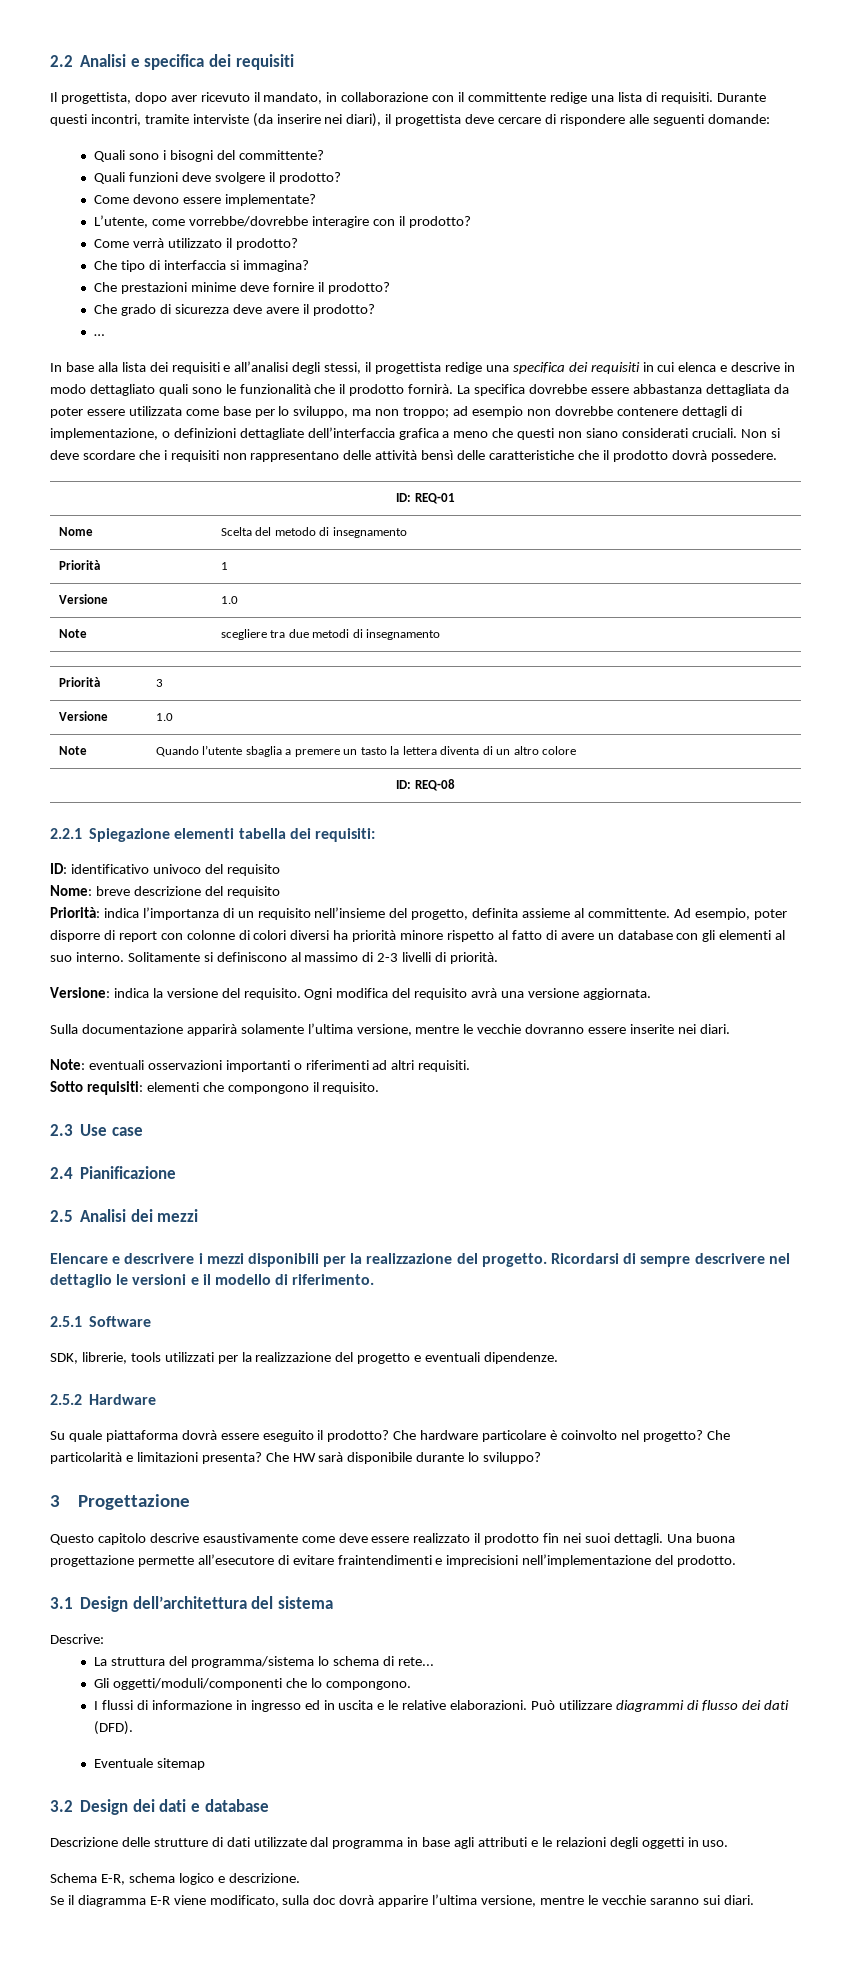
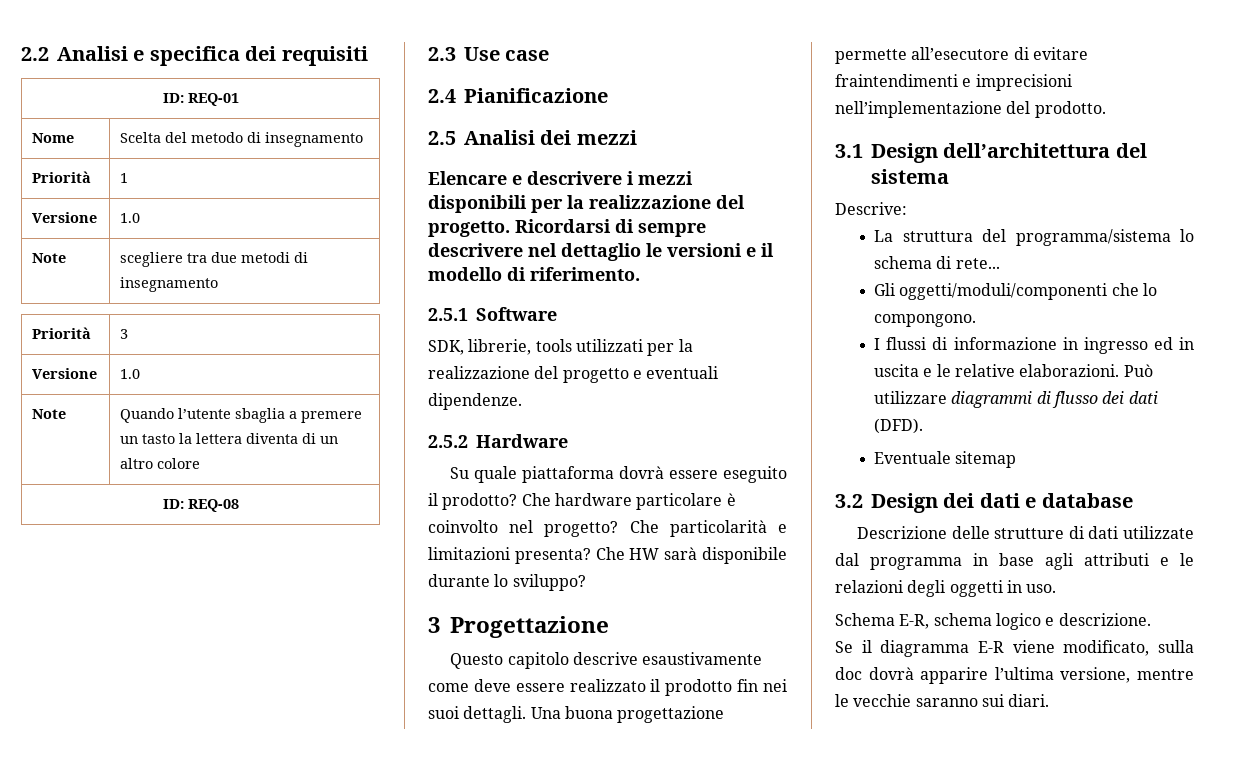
[50,92,766,104] [50,113,770,127] [94,150,324,162] [94,172,341,184] [94,194,316,206] [94,215,471,228] [94,238,298,250] [94,260,309,272] [94,282,390,294] [94,304,375,316] [94,334,105,336] [50,361,796,374] [50,384,789,396] [50,406,742,418] [50,427,780,440] [50,450,777,462] // Il progettista, dopo aver ricevuto il mandato, in collaborazione con il committente redige una lista di requisiti. Durante questi incontri, tramite interviste (da inserire nei diari), il progettista deve cercare di rispondere alle seguenti domande: // Quali sono i bisogni del committente? // Quali funzioni deve svolgere il prodotto? // Come devono essere implementate? // L’utente, come vorrebbe/dovrebbe interagire con il prodotto? // Come verrà utilizzato il prodotto? // Che tipo di interfaccia si immagina? // Che prestazioni minime deve fornire il prodotto? // Che grado di sicurezza deve avere il prodotto? // … // In base alla lista dei requisiti e all’analisi degli stessi, il progettista redige una specifica dei requisiti in cui elenca e descrive in modo dettagliato quali sono le funzionalità che il prodotto fornirà. La specifica dovrebbe essere abbastanza dettagliata da poter essere utilizzata come base per lo sviluppo, ma non troppo; ad esempio non dovrebbe contenere dettagli di implementazione, o definizioni dettagliate dell’interfaccia grafica a meno che questi non siano considerati cruciali. Non si deve scordare che i requisiti non rappresentano delle attività bensì delle caratteristiche che il prodotto dovrà possedere. -> (368, 56) none
[50,828,375,842] [50,863,280,876] [50,885,280,898] [50,907,787,920] [50,930,786,942] [50,952,499,964] [50,987,651,1000] [50,1023,730,1036] [50,1059,471,1072] [50,1081,380,1095] // 2.2.1 Spiegazione elementi tabella dei requisiti: // ID: identificativo univoco del requisito // Nome: breve descrizione del requisito // Priorità: indica l’importanza di un requisito nell’insieme del progetto, definita assieme al committente. Ad esempio, poter disporre di report con colonne di colori diversi ha priorità minore rispetto al fatto di avere un database con gli elementi al suo interno. Solitamente si definiscono al massimo di 2-3 livelli di priorità. // Versione: indica la versione del requisito. Ogni modifica del requisito avrà una versione aggiornata. // Sulla documentazione apparirà solamente l’ultima versione, mentre le vecchie dovranno essere inserite nei diari. // Note: eventuali osservazioni importanti o riferimenti ad altri requisiti. // Sotto requisiti: elementi che compongono il requisito. -> (239, 505) none

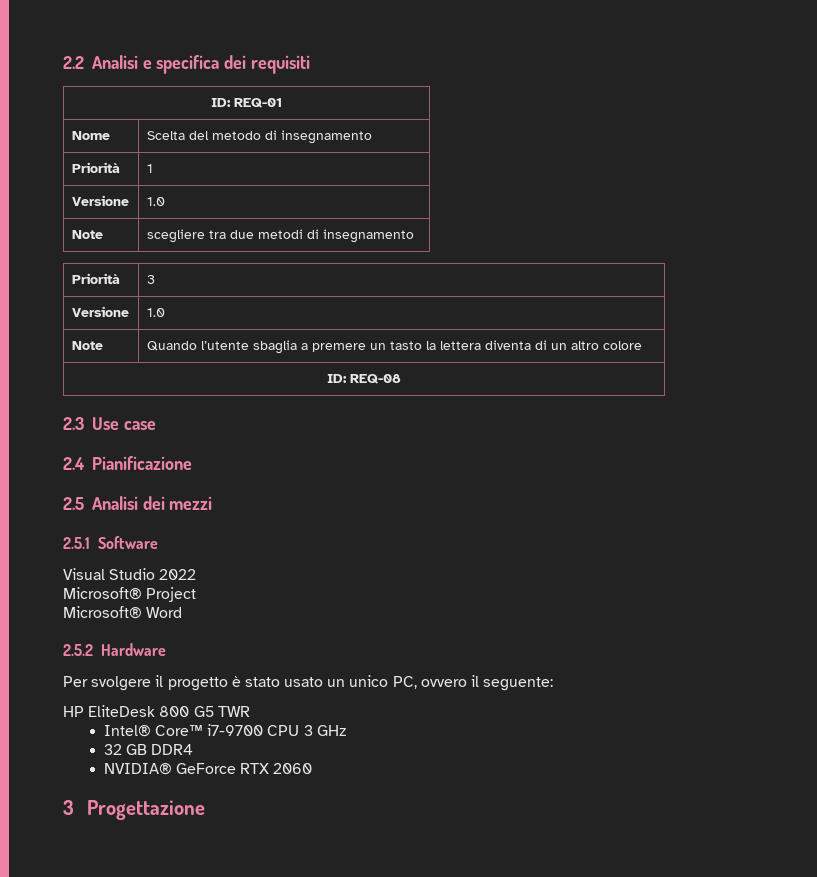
[428,171,693,185] [428,195,745,213] [428,219,706,237] [428,243,774,261] [428,267,640,281] [428,307,557,321] [428,339,693,356] [428,366,719,383] [428,393,522,410] [428,434,568,448] [450,466,787,483] [428,493,736,510] [428,520,787,537] [428,547,787,564] [428,574,586,591] [428,616,609,638] [450,652,763,669] [428,679,787,696] [428,706,725,723] [835,47,1088,64] [835,74,1072,91] [835,101,1106,118] [835,143,1147,163] [871,169,949,184] [835,202,907,215] [874,229,1194,246] [874,256,1000,269] [874,283,1158,300] [874,314,977,327] [874,337,1194,354] [874,364,1153,377] [874,391,1158,408] [874,418,924,434] [874,451,1017,468] [835,493,1133,513] [857,526,1194,539] [835,553,1194,570] [835,580,1057,597] [835,613,1151,630] [835,640,1194,657] [835,667,1194,684] [835,694,1050,707] Elencare e descrivere i mezzi disponibili per la realizzazione del progetto. Ricordarsi di sempre descrivere nel dettaglio le versioni e il modello di riferimento. // 2.5.1 Software // SDK, librerie, tools utilizzati per la realizzazione del progetto e eventuali dipendenze. // 2.5.2 Hardware // Su quale piattaforma dovrà essere eseguito il prodotto? Che hardware particolare è coinvolto nel progetto? Che particolarità e limitazioni presenta? Che HW sarà disponibile durante lo sviluppo? // 3 Progettazione // Questo capitolo descrive esaustivamente come deve essere realizzato il prodotto fin nei suoi dettagli. Una buona progettazione permette all’esecutore di evitare fraintendimenti e imprecisioni nell’implementazione del prodotto. // 3.1 Design dell’architettura del sistema // Descrive: // La struttura del programma/sistema lo schema di rete... // Gli oggetti/moduli/componenti che lo compongono. // I flussi di informazione in ingresso ed in uscita e le relative elaborazioni. Può utilizzare diagrammi di flusso dei dati (DFD). // Eventuale sitemap // 3.2 Design dei dati e database // Descrizione delle strutture di dati utilizzate dal programma in base agli attributi e le relazioni degli oggetti in uso. // Schema E-R, schema logico e descrizione. // Se il diagramma E-R viene modificato, sulla doc dovrà apparire l’ultima versione, mentre le vecchie saranno sui diari. -> [63,536,158,549] [63,568,197,580] [63,587,197,602] [63,606,183,619] [63,643,166,656] [63,675,554,691] [63,705,250,717] [103,724,346,737] [103,744,194,755] [103,763,313,775] [63,800,205,820] 2.5.1 Software // Visual Studio 2022 // Microsoft® Project // Microsoft® Word // 2.5.2 Hardware // Per svolgere il progetto è stato usato un unico PC, ovvero il seguente: // HP EliteDesk 800 G5 TWR // Intel® Core™ i7-9700 CPU 3 GHz // 32 GB DDR4 // NVIDIA® GeForce RTX 2060 // 3 Progettazione

